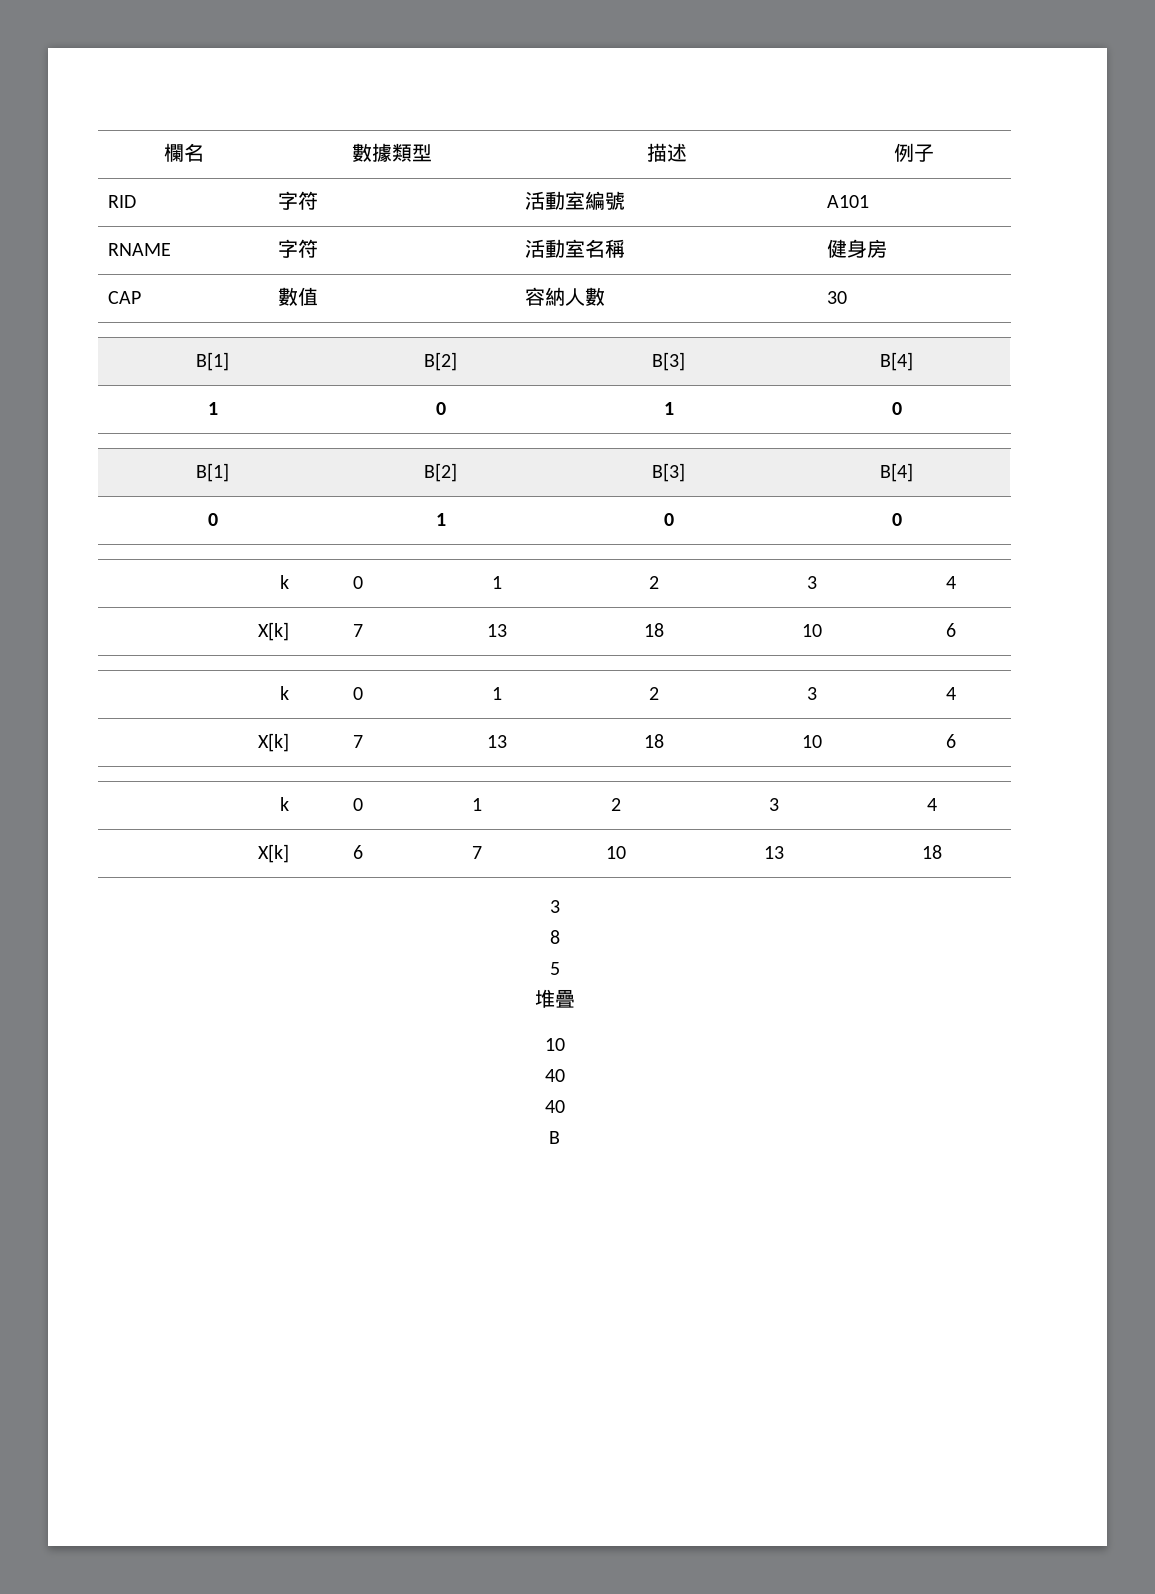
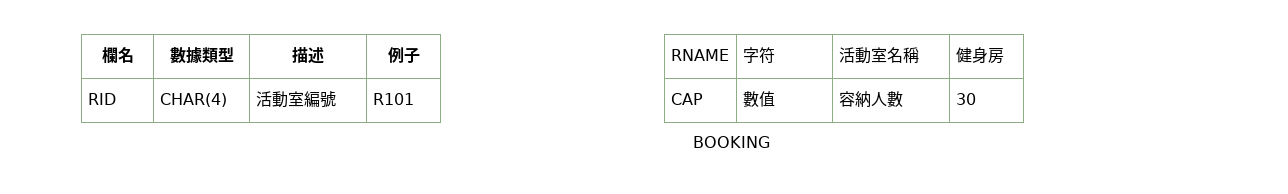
[278,191,319,210] 字符 -> [159,93,227,107] CHAR(4)
[827,195,870,208] A101 -> [372,93,414,105] R101
[196,352,229,371] [424,352,457,371] [652,352,685,371] [880,352,913,371] [207,402,218,415] [435,402,446,415] [663,402,674,415] [891,402,902,415] [196,463,229,482] [424,463,457,482] [652,463,685,482] [880,463,913,482] [207,513,218,526] [435,513,446,526] [663,513,674,526] [891,513,902,526] [279,575,289,589] [353,576,363,589] [491,576,502,589] [649,576,659,589] [806,576,817,589] [945,576,956,589] [257,622,289,641] [353,624,363,637] [486,624,507,637] [644,623,664,637] [801,624,822,637] [945,623,956,637] [279,686,289,700] [353,687,363,700] [491,687,502,700] [649,687,659,700] [806,687,817,700] [945,687,956,700] [257,733,289,752] [353,735,363,748] [486,735,507,748] [644,734,664,748] [801,735,822,748] [945,734,956,748] [279,797,289,811] [353,798,363,811] [472,798,482,811] [610,798,621,811] [768,798,779,811] [926,798,937,811] [257,844,289,863] [353,845,363,859] [472,846,482,859] [605,846,626,859] [763,846,784,859] [921,845,942,859] [549,900,560,913] [549,930,560,944] [549,962,560,975] [534,989,575,1008] [544,1038,565,1051] [544,1069,565,1082] [544,1100,565,1113] [549,1131,560,1144] // B[1] | B[2] | B[3] | B[4] // 1 | 0 | 1 | 0 // B[1] | B[2] | B[3] | B[4] // 0 | 1 | 0 | 0 // k | 0 | 1 | 2 | 3 | 4 // X[k] | 7 | 13 | 18 | 10 | 6 // k | 0 | 1 | 2 | 3 | 4 // X[k] | 7 | 13 | 18 | 10 | 6 // k | 0 | 1 | 2 | 3 | 4 // X[k] | 6 | 7 | 10 | 13 | 18 // 3 // 8 // 5 // 堆疊 // 10 // 40 // 40 // B -> [693,136,771,148] // BOOKING

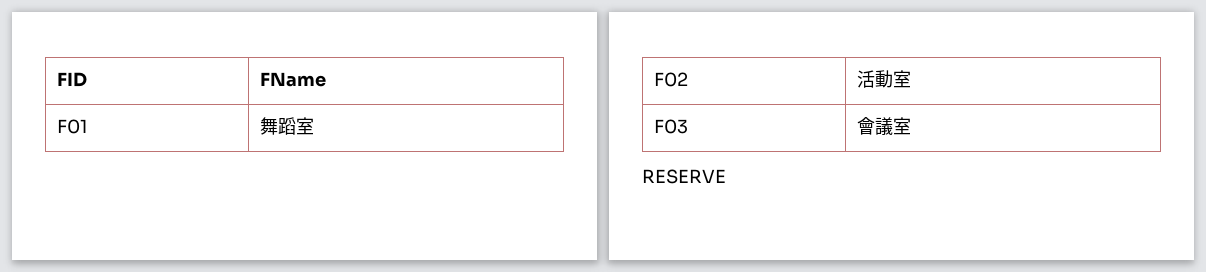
[101,47,134,63] [169,47,234,64] [292,47,324,64] [387,47,420,63] [87,93,116,105] [159,93,227,107] [255,91,336,108] [372,93,414,105] [670,49,729,61] [742,47,775,64] [838,47,919,64] [955,47,1004,64] [670,93,703,105] [742,91,775,107] [838,91,903,108] [955,93,976,105] [693,136,771,148] 欄名 | 數據類型 | 描述 | 例子 // RID | CHAR(4) | 活動室編號 | R101 // RNAME | 字符 | 活動室名稱 | 健身房 // CAP | 數值 | 容納人數 | 30 // BOOKING -> [57,72,88,87] [260,72,327,87] [57,119,89,134] [260,117,315,135] [654,72,689,87] [857,70,912,88] [654,119,689,134] [857,117,912,135] [642,169,726,184] FID | FName // F01 | 舞蹈室 // F02 | 活動室 // F03 | 會議室 // RESERVE

